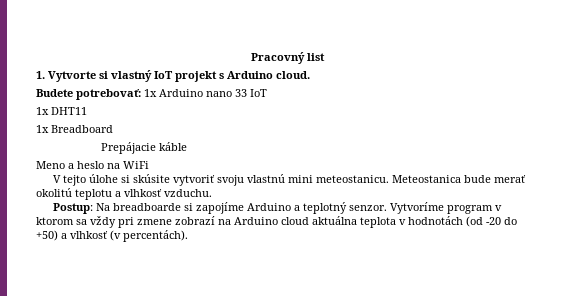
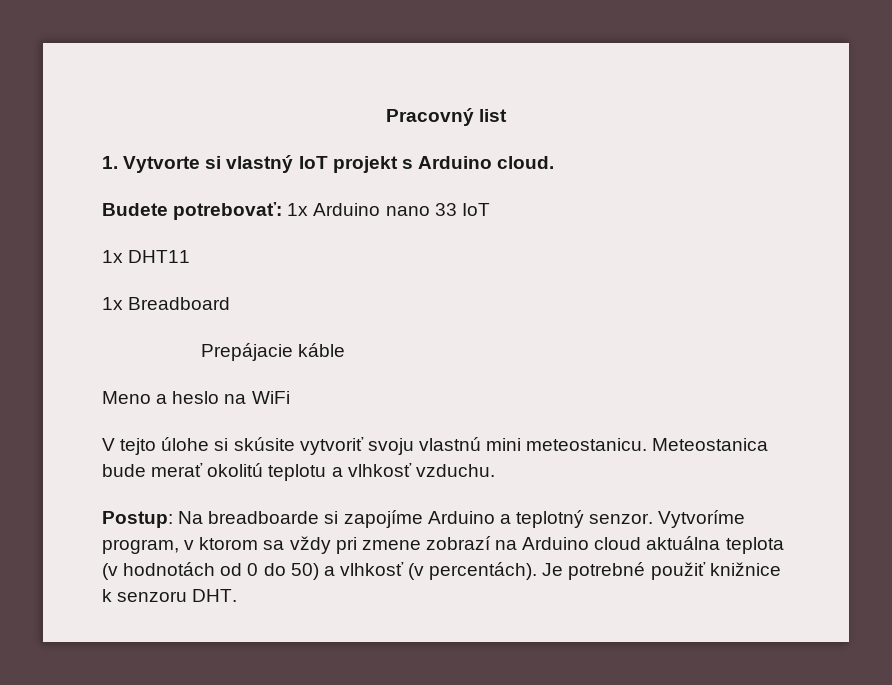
[446,205,493,214] program -> [102,539,179,554] program,
[399,216,517,227] [36,230,188,242] v hodnotách (od -20 do +50) a vlhkosť (v percentách). -> [102,562,781,580] [102,589,238,602] (v hodnotách od 0 do 50) a vlhkosť (v percentách). Je potrebné použiť knižnice k senzoru DHT.

